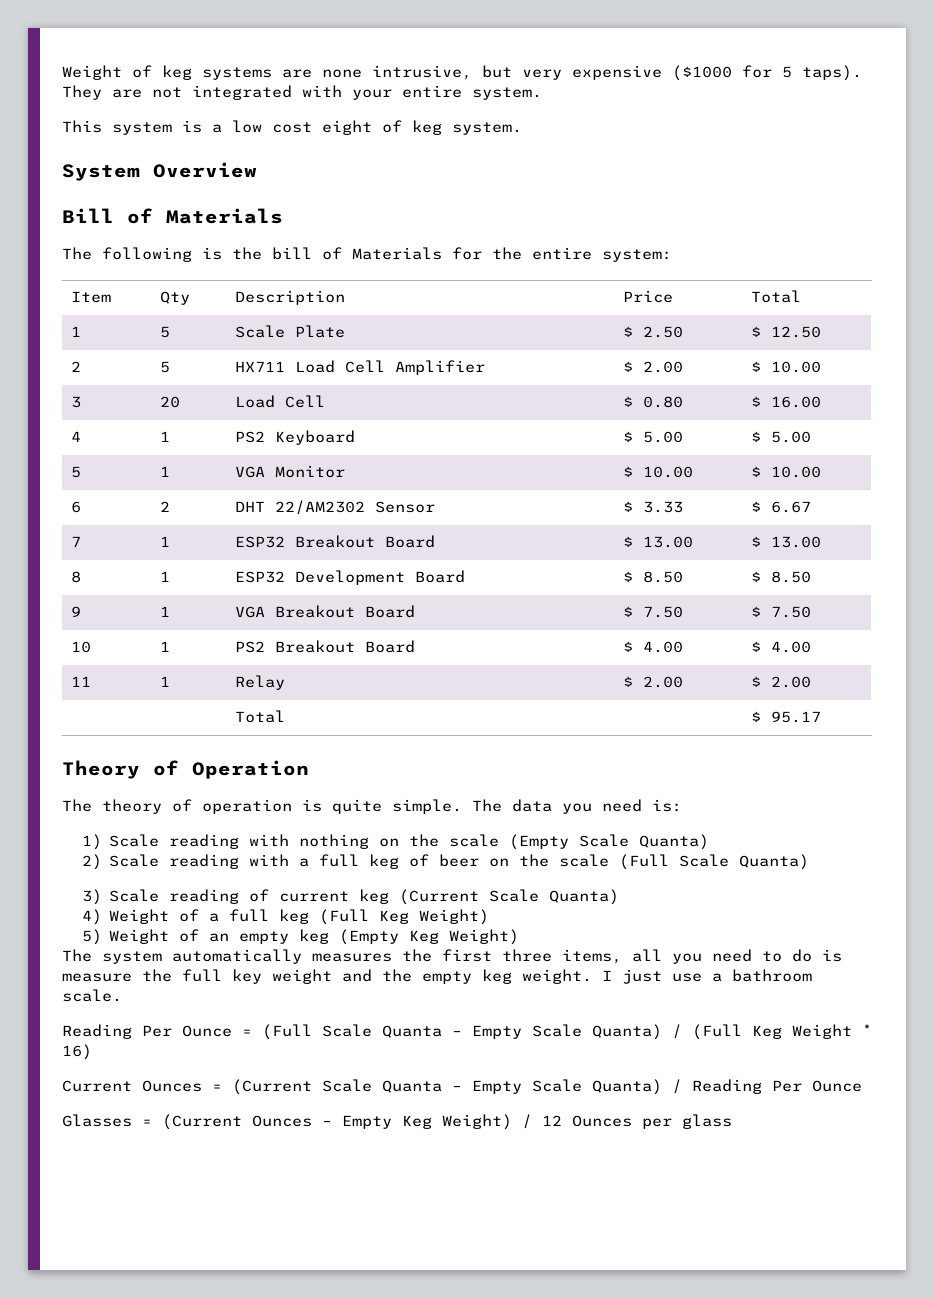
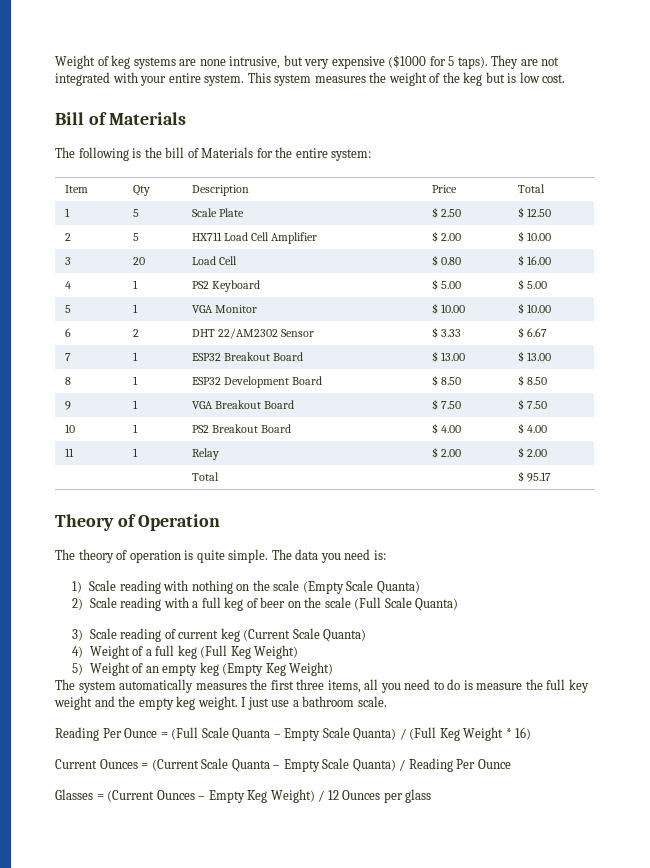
(542, 93) // -> (245, 80) none
[182,120,522,135] [62,162,257,181] is a low cost eight of keg system. // System Overview -> [314,72,566,86] measures the weight of the keg but is low cost.

